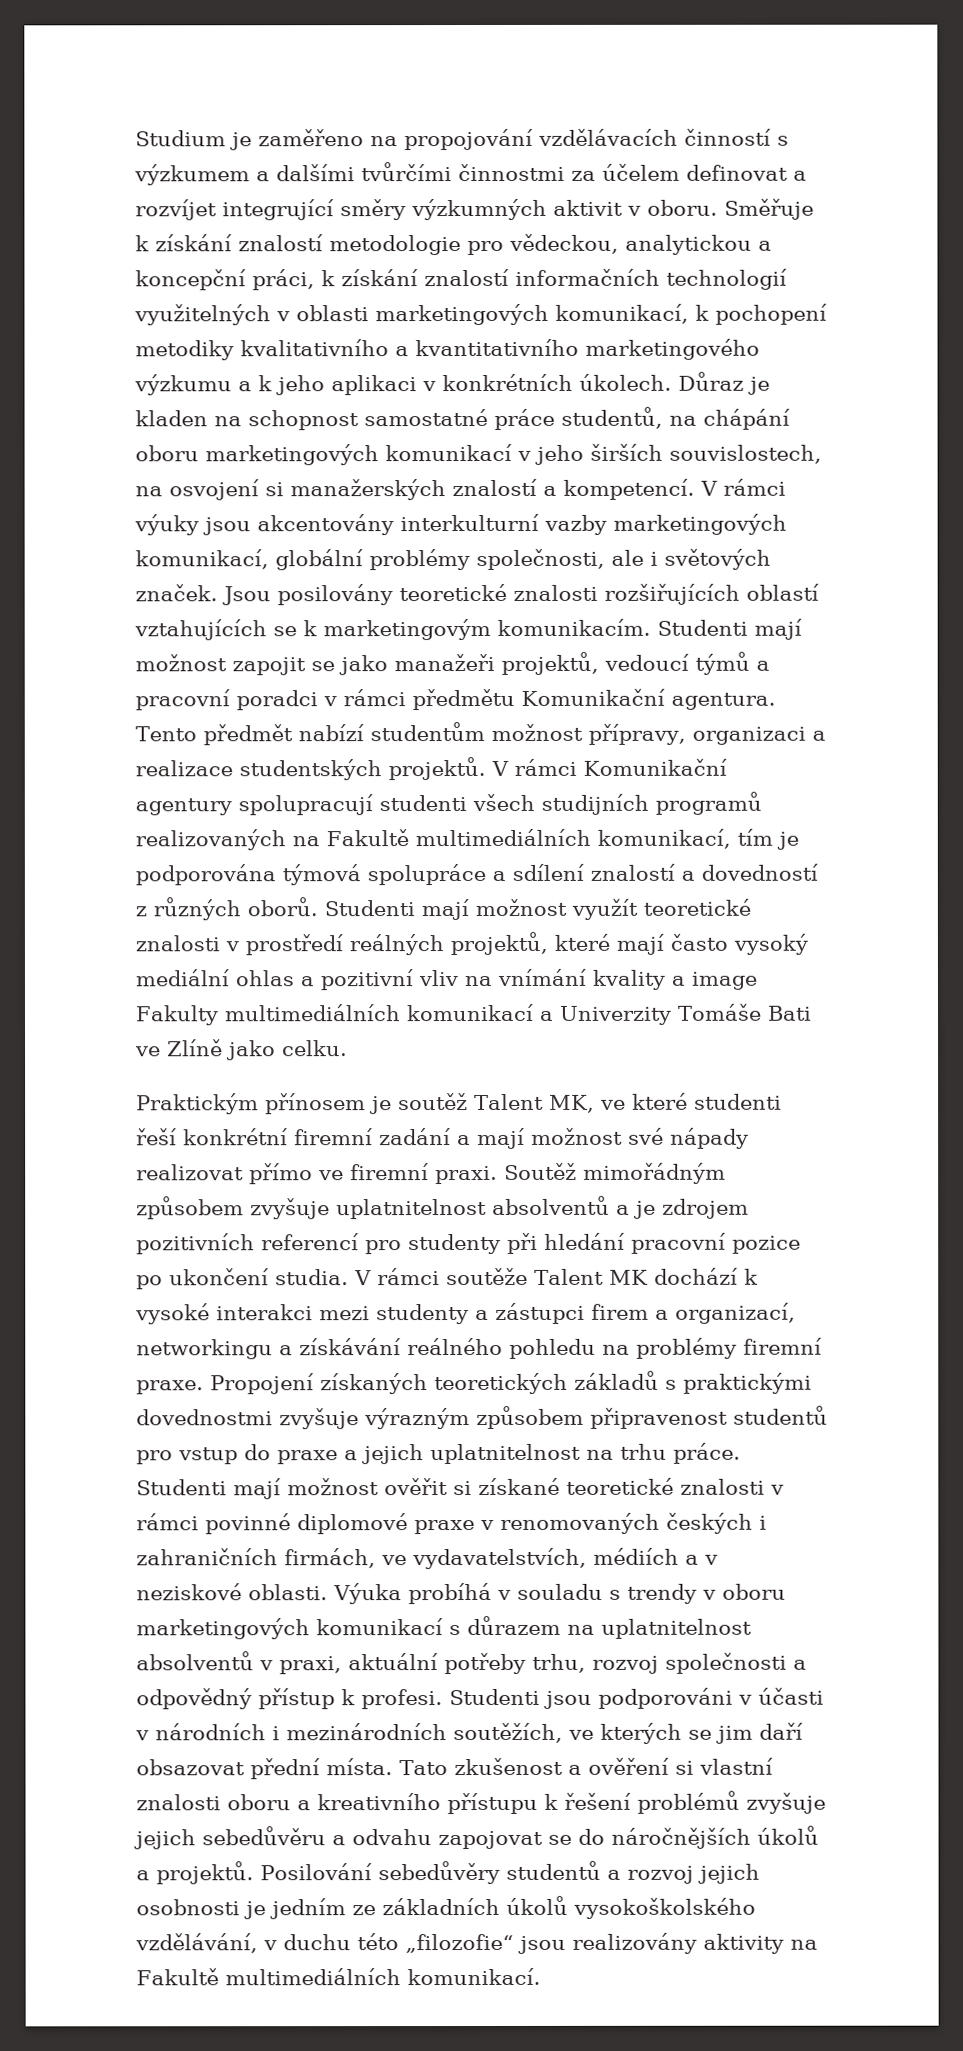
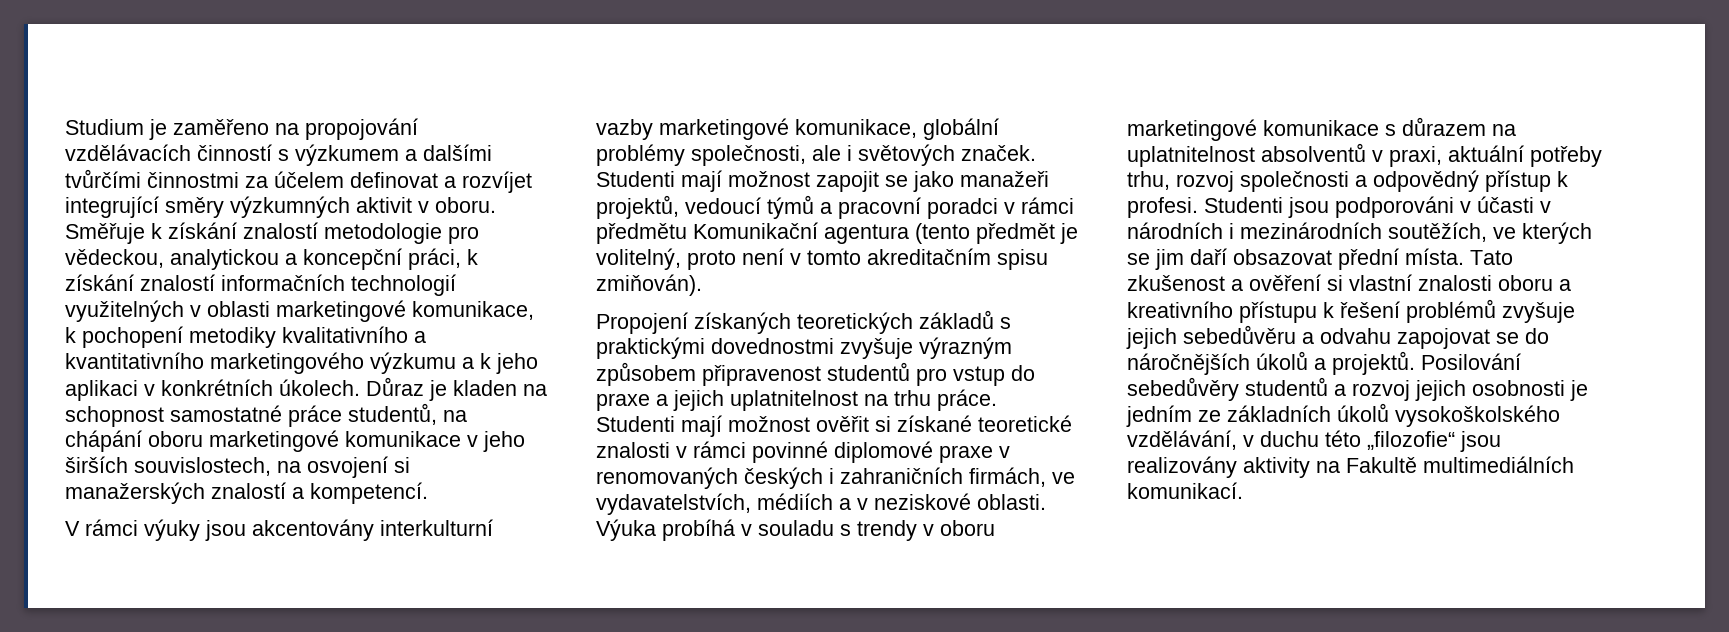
[375,303,689,326] marketingových komunikací, -> [276,300,534,322] marketingové komunikace,
[205,443,512,466] marketingových komunikací -> [209,430,461,452] marketingové komunikace
(695, 489) none -> (428, 493) //
[613,513,787,535] [135,549,269,570] marketingových komunikací, -> [659,118,917,140] marketingové komunikace,
[222,583,819,606] [134,618,651,641] Jsou posilovány teoretické znalosti rozšiřujících oblastí vztahujících se k marketingovým komunikacím. -> (1036, 153) none
[671,692,776,710] [135,721,826,746] [135,756,727,781] [135,791,762,816] [135,828,799,851] [135,863,818,886] [135,897,751,921] [135,931,808,956] [135,968,757,991] [135,1003,811,1026] [135,1039,348,1061] [136,1092,782,1115] [136,1127,749,1150] [136,1162,726,1185] [136,1195,749,1220] [136,1232,801,1255] [136,1267,758,1290] [135,1302,796,1325] [136,1337,822,1360] [136,1380,204,1395] agentura. Tento předmět nabízí studentům možnost přípravy, organizaci a realizace studentských projektů. V rámci Komunikační agentury spolupracují studenti všech studijních programů realizovaných na Fakultě multimediálních komunikací, tím je podporována týmová spolupráce a sdílení znalostí a dovedností z různých oborů. Studenti mají možnost využít teoretické znalosti v prostředí reálných projektů, které mají často vysoký mediální ohlas a pozitivní vliv na vnímání kvality a image Fakulty multimediálních komunikací a Univerzity Tomáše Bati ve Zlíně jako celku. // Praktickým přínosem je soutěž Talent MK, ve které studenti řeší konkrétní firemní zadání a mají možnost své nápady realizovat přímo ve firemní praxi. Soutěž mimořádným způsobem zvyšuje uplatnitelnost absolventů a je zdrojem pozitivních referencí pro studenty při hledání pracovní pozice po ukončení studia. V rámci soutěže Talent MK dochází k vysoké interakci mezi studenty a zástupci firem a organizací, networkingu a získávání reálného pohledu na problémy firemní praxe. -> [824,223,1078,244] [596,248,1048,270] [596,274,702,296] agentura (tento předmět je volitelný, proto není v tomto akreditačním spisu zmiňován). //
[136,1618,443,1640] marketingových komunikací -> [1127,119,1379,141] marketingové komunikace

